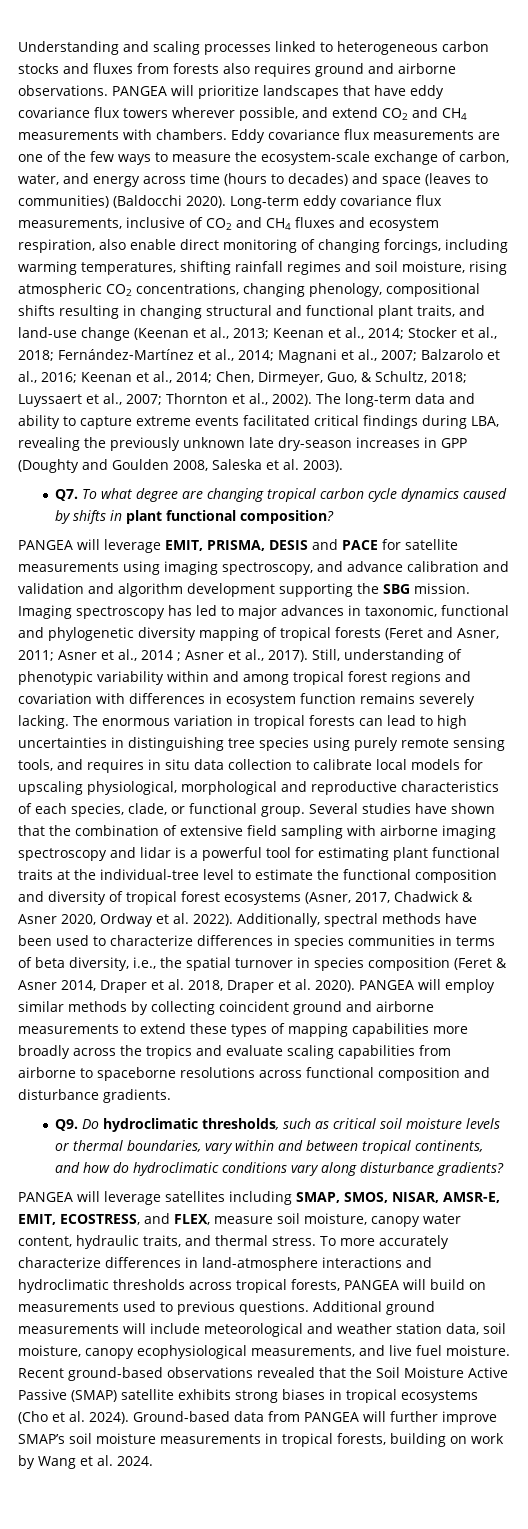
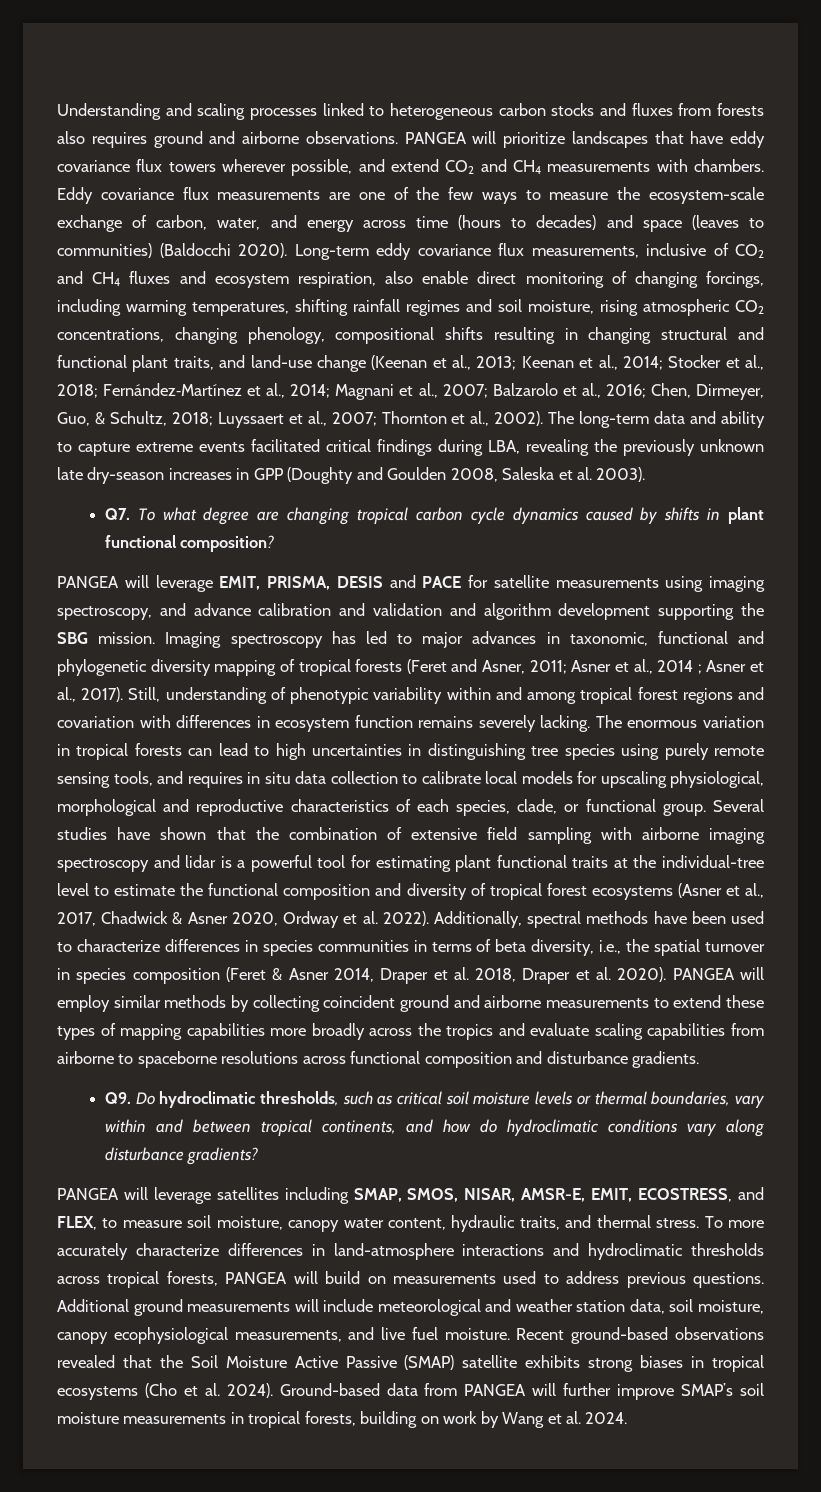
[81,371,212,383] Keenan et al., 2014; -> (646, 391) none
[305,892,351,904] (Asner, -> [677,883,764,898] (Asner et al.,
(210, 1219) none -> [102,1218,118,1228] to
(173, 1307) none -> [566,1271,620,1284] address

